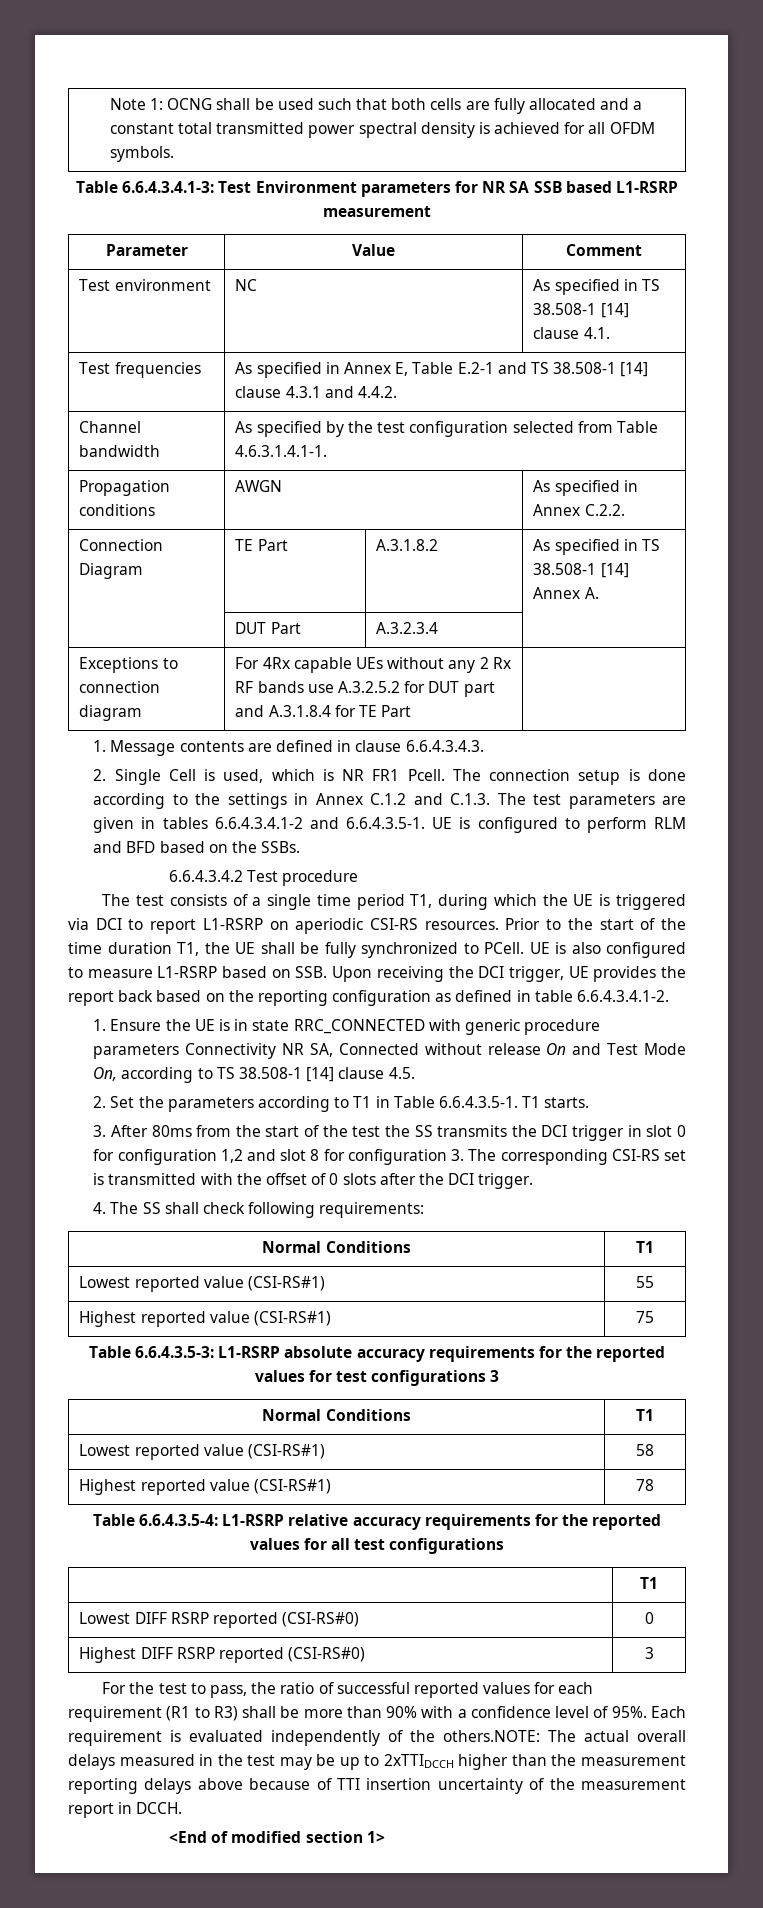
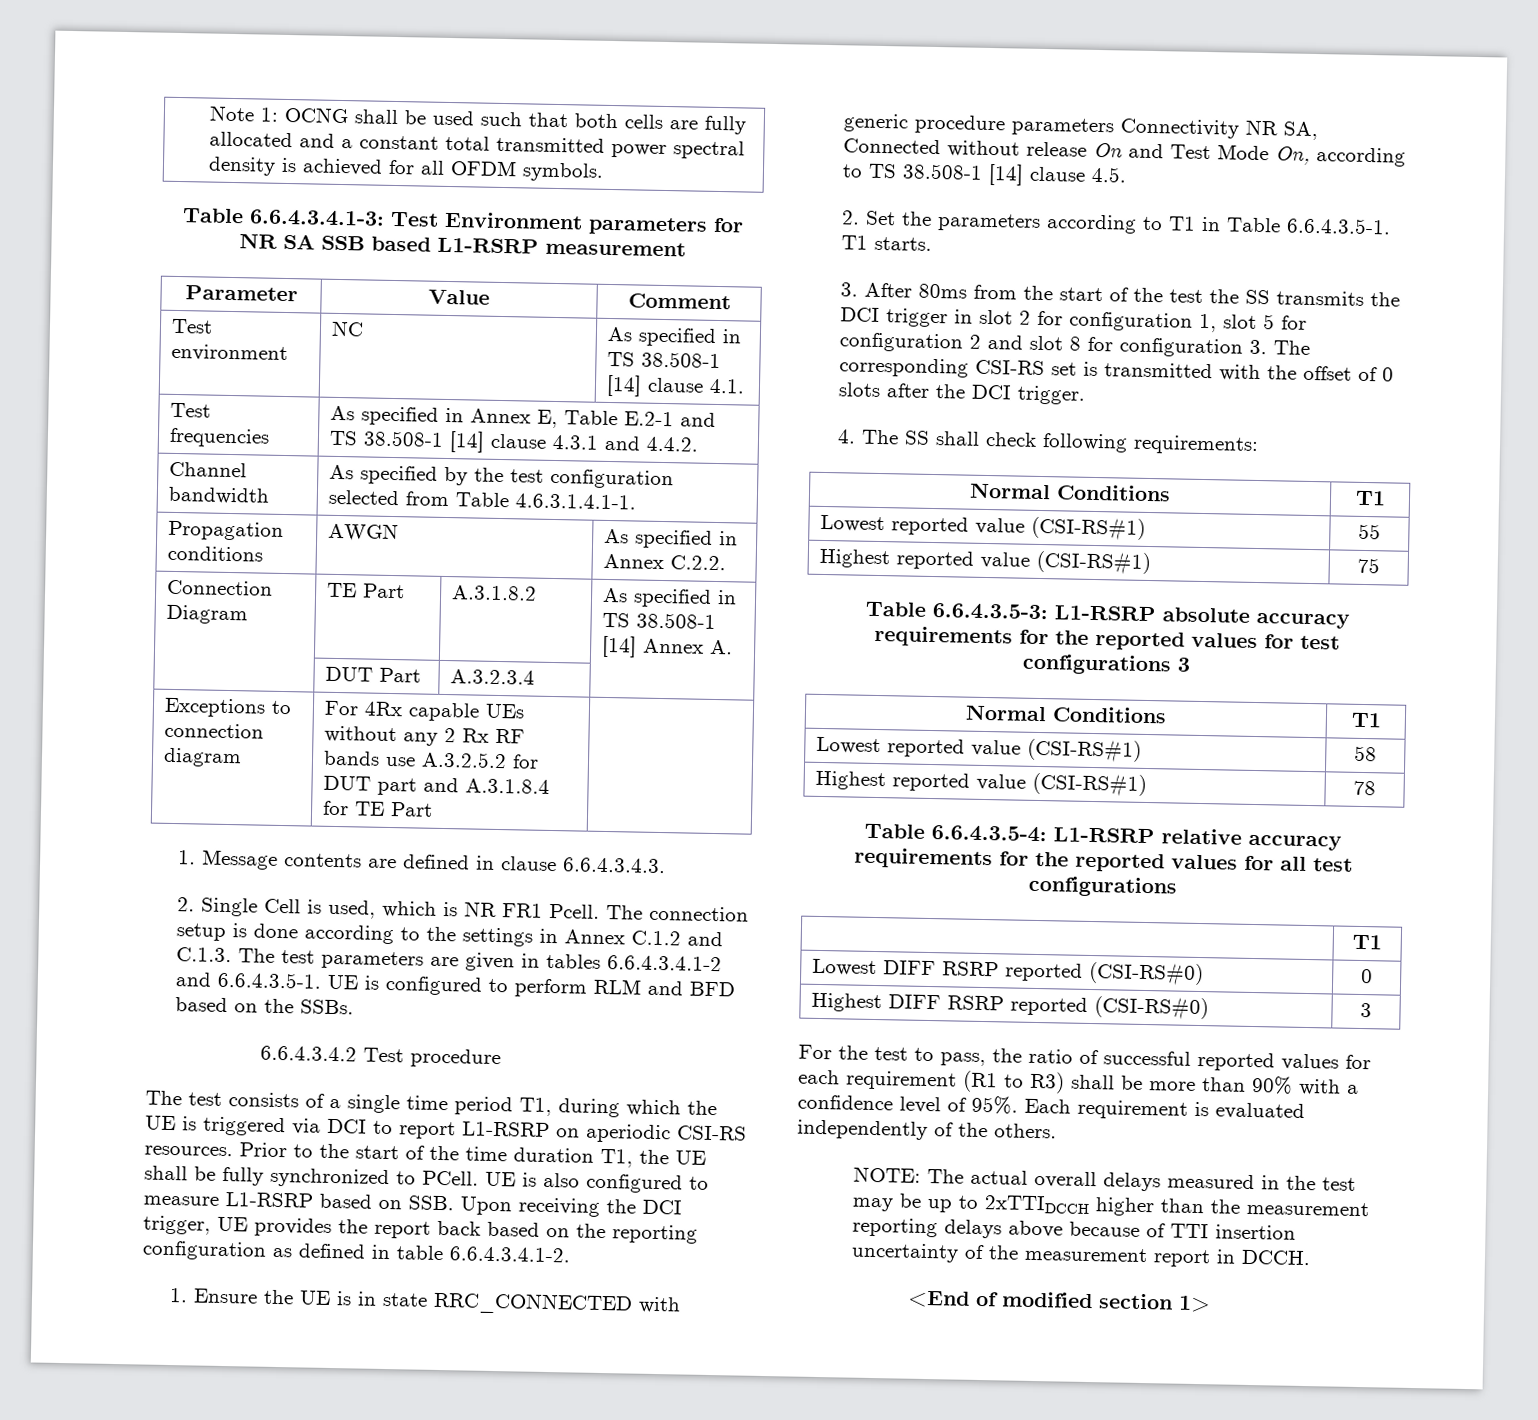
[677,1125,686,1137] [93,1149,243,1165] 0 for configuration 1,2 -> [1019,310,1308,333] [839,332,982,353] 2 for configuration 1, slot 5 for configuration 2
[443,1730,540,1742] others.NOTE: -> [994,1123,1057,1139] [852,1166,921,1183] others. // NOTE:

